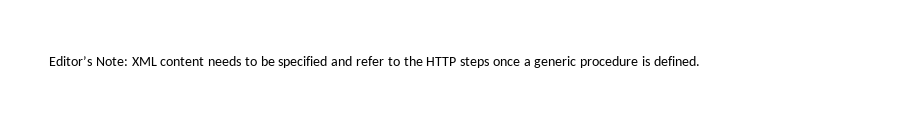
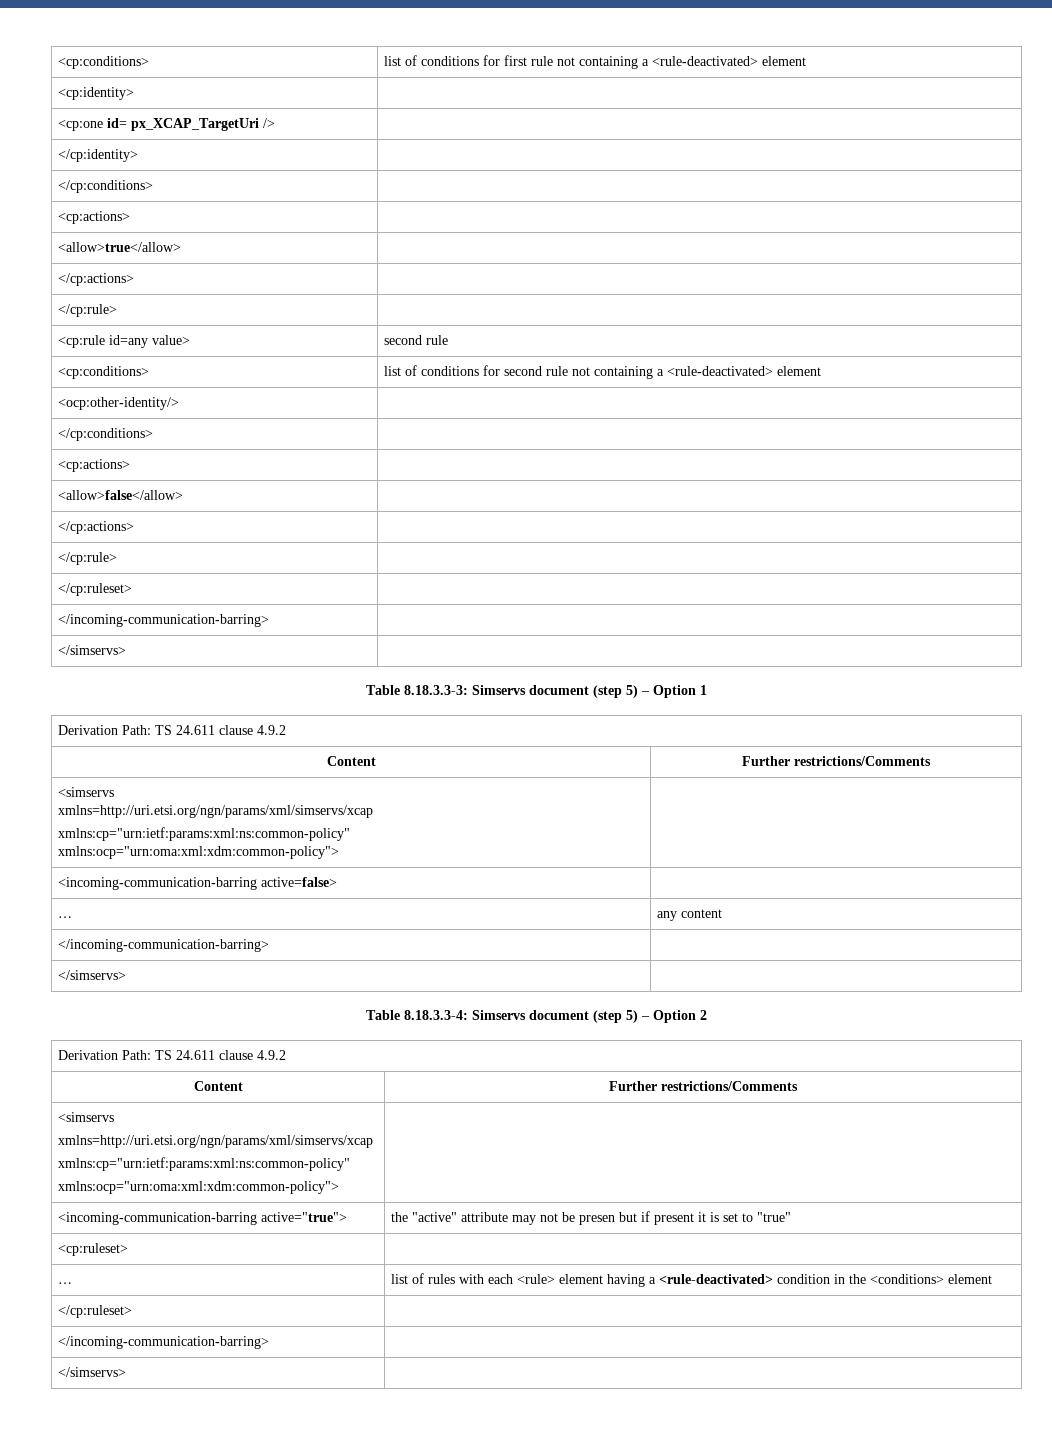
[49,56,700,68] Editor’s Note: XML content needs to be specified and refer to the HTTP steps once a generic procedure is defined. -> [57,56,149,69] [383,55,806,69] [57,87,134,100] [57,118,275,131] [57,149,138,162] [57,180,153,193] [57,211,130,224] [57,242,181,252] [57,273,134,286] [57,304,117,317] [57,335,190,348] [383,335,448,345] [57,366,149,379] [383,365,821,379] [57,397,179,410] [57,428,153,441] [57,459,130,472] [57,490,183,500] [57,521,134,534] [57,552,117,565] [57,583,132,596] [57,614,269,627] [57,645,126,655] [366,685,707,698] [57,725,286,735] [326,756,376,766] [742,756,931,766] [57,787,114,797] [57,805,373,818] [57,827,350,841] [57,846,339,859] [57,877,337,890] [57,916,72,918] [656,909,722,921] [57,939,269,952] [57,970,126,980] [366,1010,707,1023] [57,1050,286,1060] [193,1081,243,1091] [609,1081,798,1091] [57,1112,114,1122] [57,1135,373,1148] [57,1157,350,1171] [57,1181,339,1194] [57,1212,347,1225] [390,1211,791,1225] [57,1243,128,1256] [57,1282,72,1284] [390,1273,992,1287] [57,1305,132,1318] [57,1336,269,1349] [57,1367,126,1377] <cp:conditions> | list of conditions for first rule not containing a <rule-deactivated> element // <cp:identity> | // <cp:one id= px_XCAP_TargetUri /> | // </cp:identity> | // </cp:conditions> | // <cp:actions> | // <allow>true</allow> | // </cp:actions> | // </cp:rule> | // <cp:rule id=any value> | second rule // <cp:conditions> | list of conditions for second rule not containing a <rule-deactivated> element // <ocp:other-identity/> | // </cp:conditions> | // <cp:actions> | // <allow>false</allow> | // </cp:actions> | // </cp:rule> | // </cp:ruleset> | // </incoming-communication-barring> | // </simservs> | // Table 8.18.3.3-3: Simservs document (step 5) – Option 1 // Derivation Path: TS 24.611 clause 4.9.2 // Content | Further restrictions/Comments // <simservs // xmlns=http://uri.etsi.org/ngn/params/xml/simservs/xcap // xmlns:cp="urn:ietf:params:xml:ns:common-policy" // xmlns:ocp="urn:oma:xml:xdm:common-policy"> | // <incoming-communication-barring active=false> | // … | any content // </incoming-communication-barring> | // </simservs> | // Table 8.18.3.3-4: Simservs document (step 5) – Option 2 // Derivation Path: TS 24.611 clause 4.9.2 // Content | Further restrictions/Comments // <simservs // xmlns=http://uri.etsi.org/ngn/params/xml/simservs/xcap // xmlns:cp="urn:ietf:params:xml:ns:common-policy" // xmlns:ocp="urn:oma:xml:xdm:common-policy"> | // <incoming-communication-barring active="true"> | the "active" attribute may not be presen but if present it is set to "true" // <cp:ruleset> | // … | list of rules with each <rule> element having a <rule-deactivated> condition in the <conditions> element // </cp:ruleset> | // </incoming-communication-barring> | // </simservs> |

